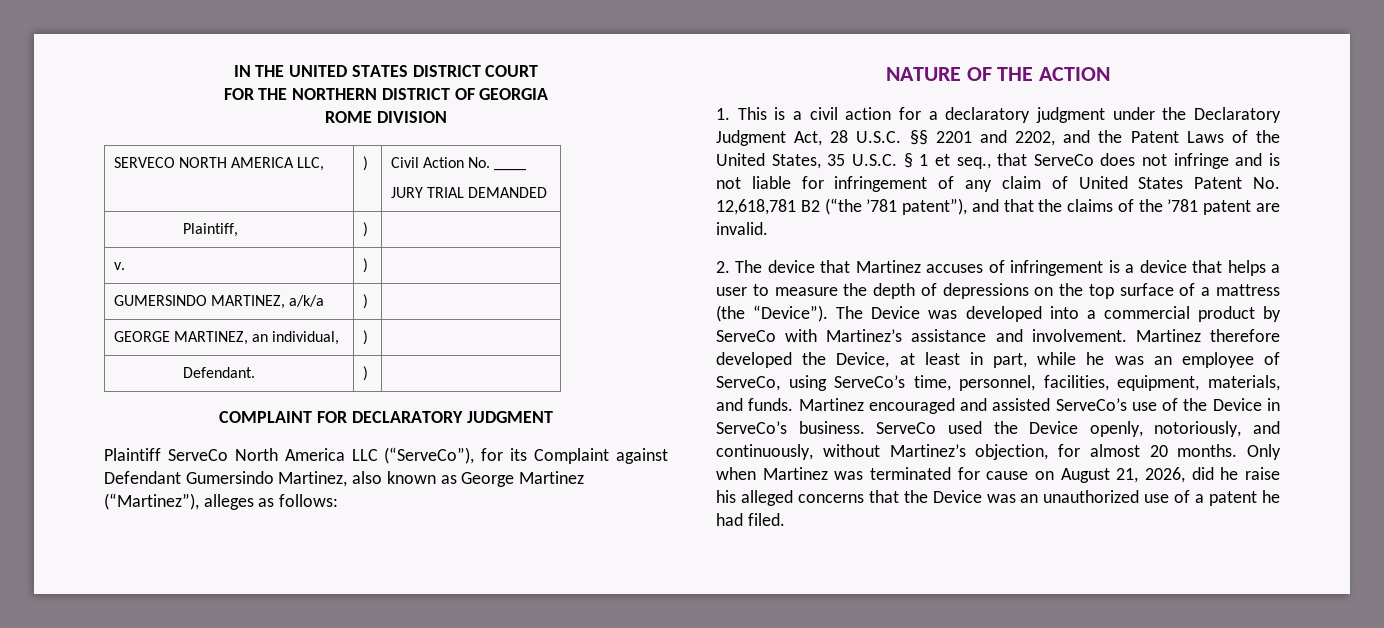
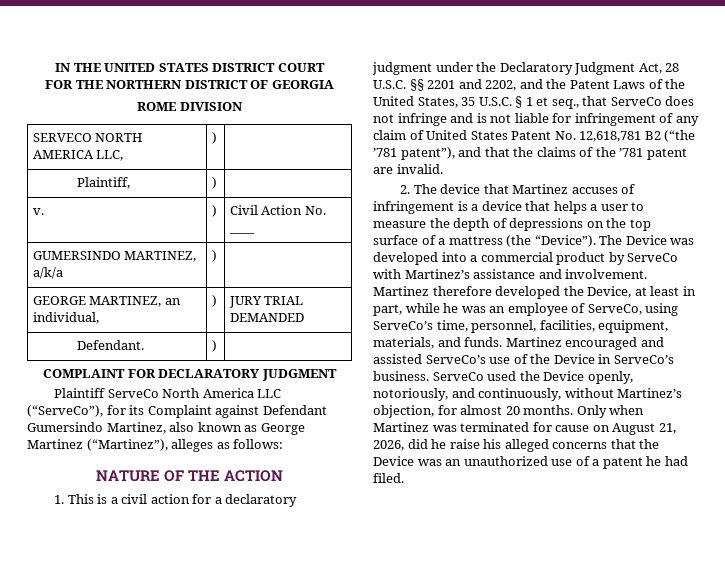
[390,157,491,168] [494,168,527,171] [390,187,548,198] Civil Action No. ____ // JURY TRIAL DEMANDED -> (217, 138) none
(368, 265) none -> [229,205,326,215] [228,232,255,234] Civil Action No. ____
(368, 337) none -> [228,296,304,308] [229,313,304,322] JURY TRIAL DEMANDED

